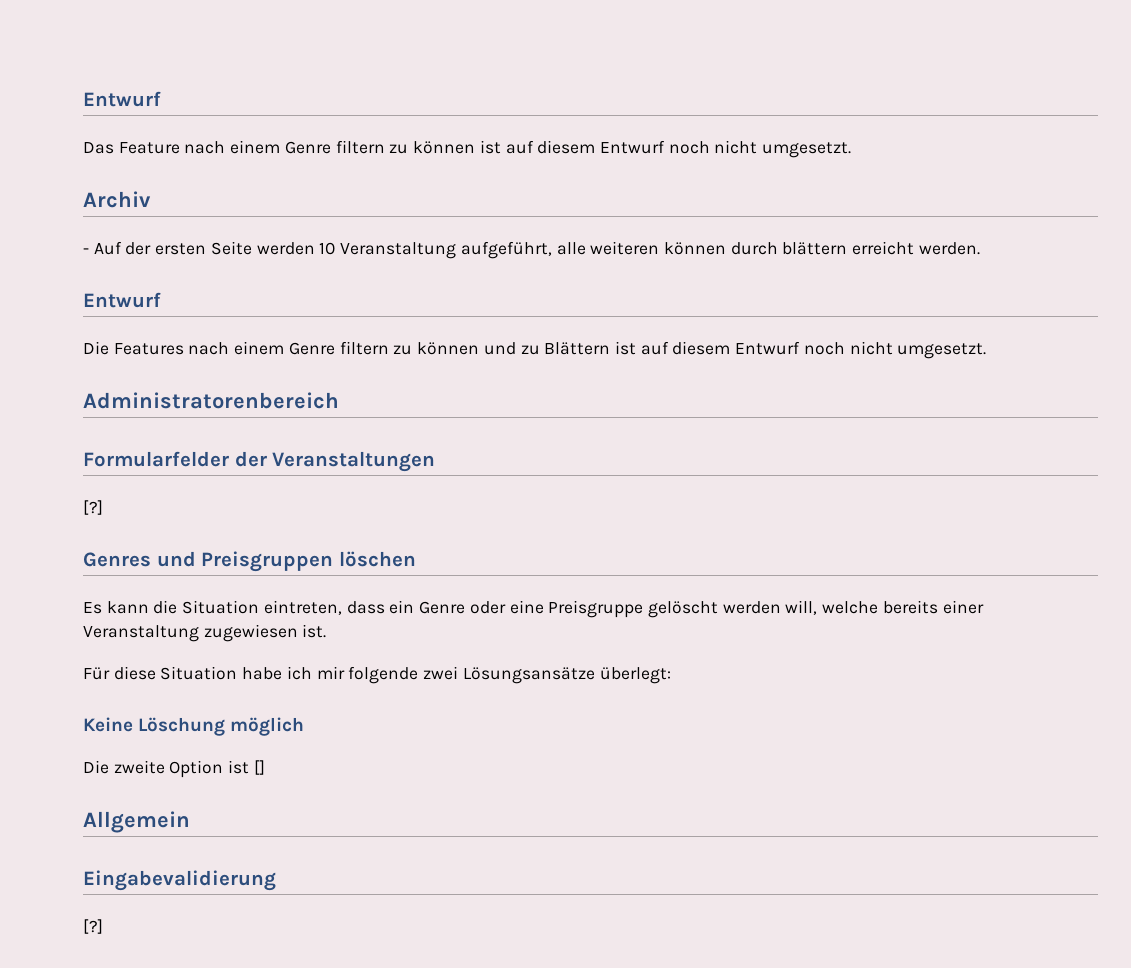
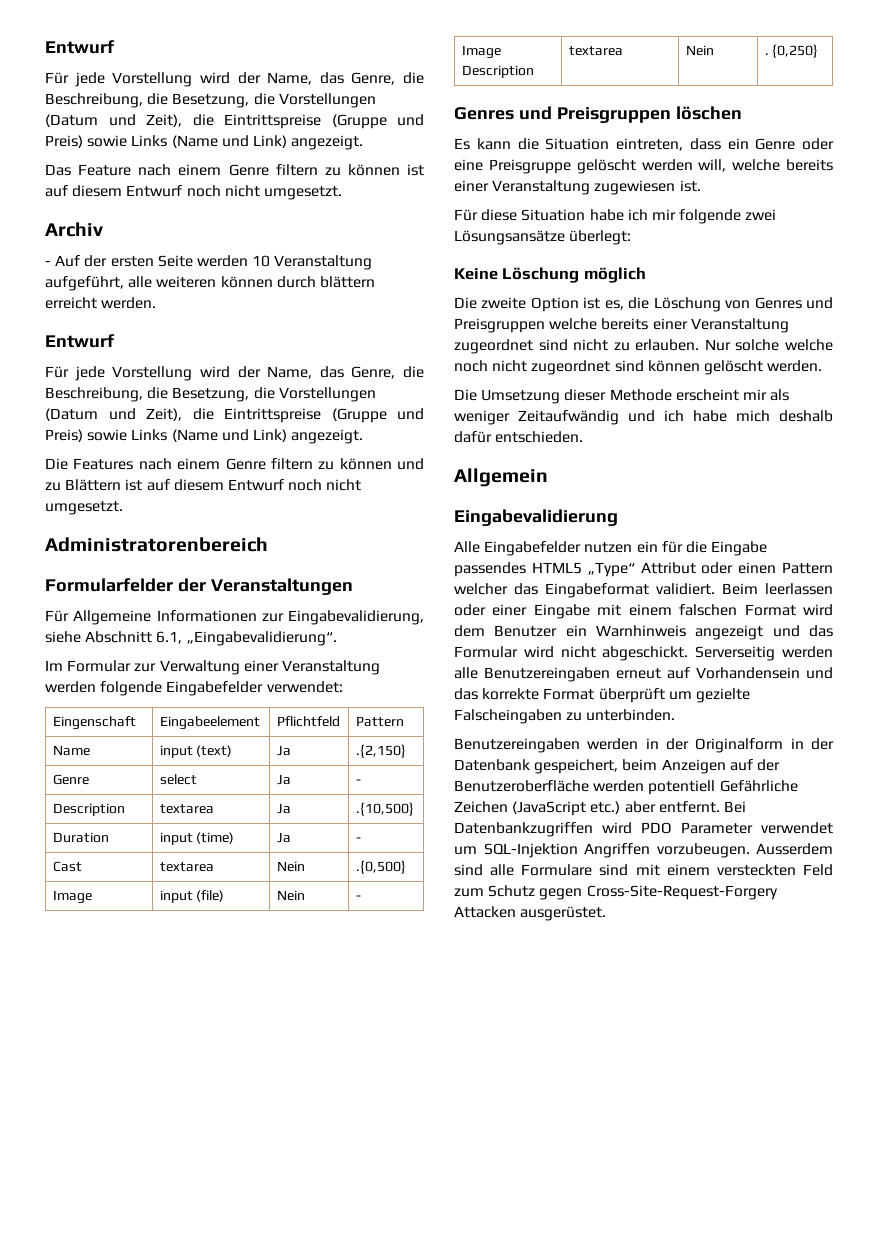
[83,91,161,107] Entwurf -> [45,40,115,54] [45,72,424,87] [45,93,376,108] [45,114,424,129] [45,135,364,150] Entwurf // Für jede Vorstellung wird der Name, das Genre, die Beschreibung, die Besetzung, die Vorstellungen (Datum und Zeit), die Eintrittspreise (Gruppe und Preis) sowie Links (Name und Link) angezeigt.
(161, 300) none -> [45,366,424,381] [45,387,376,402] [45,408,424,423] [45,429,364,444] // Für jede Vorstellung wird der Name, das Genre, die Beschreibung, die Besetzung, die Vorstellungen (Datum und Zeit), die Eintrittspreise (Gruppe und Preis) sowie Links (Name und Link) angezeigt.
[83,500,103,515] [?] -> [45,610,424,625] [45,631,337,646] [45,660,380,675] [45,681,343,696] [52,716,136,730] [159,716,260,730] [276,716,340,727] [355,716,404,727] [52,745,90,756] [159,745,233,758] [276,745,291,756] [355,744,406,758] [52,774,89,785] [159,774,197,785] [276,774,291,785] [355,779,361,784] [52,803,125,816] [159,804,214,814] [276,803,291,814] [355,802,414,816] [52,832,109,843] [159,832,235,845] [276,832,291,843] [355,837,361,842] [52,861,82,872] [159,862,214,872] [276,861,305,872] [355,860,406,874] [52,890,92,904] [159,890,225,903] [276,890,305,901] [355,895,361,900] [461,45,501,59] [461,65,534,78] [568,46,623,56] [685,45,714,56] [764,44,819,58] Für Allgemeine Informationen zur Eingabevalidierung, siehe Abschnitt 6.1, „Eingabevalidierung“. // Im Formular zur Verwaltung einer Veranstaltung werden folgende Eingabefelder verwendet: // Eingenschaft | Eingabeelement | Pflichtfeld | Pattern // Name | input (text) | Ja | .{2,150} // Genre | select | Ja | - // Description | textarea | Ja | .{10,500} // Duration | input (time) | Ja | - // Cast | textarea | Nein | .{0,500} // Image | input (file) | Nein | - // Image Description | textarea | Nein | . {0,250}
[253,760,265,775] [83,811,190,833] [83,870,276,891] [83,919,103,934] [] // Allgemein // Eingabevalidierung // [?] -> [604,297,833,312] [454,318,789,333] [454,339,833,354] [454,360,823,375] [454,389,790,404] [454,410,833,425] [454,431,584,443] [454,468,548,487] [454,509,618,526] [454,541,768,556] [454,562,833,577] [454,583,833,598] [454,604,833,619] [454,625,833,640] [454,646,833,661] [454,667,833,682] [454,688,750,703] [454,709,676,724] [454,738,834,753] [454,759,780,774] [454,780,798,795] [454,801,746,816] [454,822,833,837] [454,843,833,858] [454,864,833,876] [454,885,778,900] [454,906,607,921] es, die Löschung von Genres und Preisgruppen welche bereits einer Veranstaltung zugeordnet sind nicht zu erlauben. Nur solche welche noch nicht zugeordnet sind können gelöscht werden. // Die Umsetzung dieser Methode erscheint mir als weniger Zeitaufwändig und ich habe mich deshalb dafür entschieden. // Allgemein // Eingabevalidierung // Alle Eingabefelder nutzen ein für die Eingabe passendes HTML5 „Type“ Attribut oder einen Pattern welcher das Eingabeformat validiert. Beim leerlassen oder einer Eingabe mit einem falschen Format wird dem Benutzer ein Warnhinweis angezeigt und das Formular wird nicht abgeschickt. Serverseitig werden alle Benutzereingaben erneut auf Vorhandensein und das korrekte Format überprüft um gezielte Falscheingaben zu unterbinden. // Benutzereingaben werden in der Originalform in der Datenbank gespeichert, beim Anzeigen auf der Benutzeroberfläche werden potentiell Gefährliche Zeichen (JavaScript etc.) aber entfernt. Bei Datenbankzugriffen wird PDO Parameter verwendet um SQL-Injektion Angriffen vorzubeugen. Ausserdem sind alle Formulare sind mit einem versteckten Feld zum Schutz gegen Cross-Site-Request-Forgery Attacken ausgerüstet.

